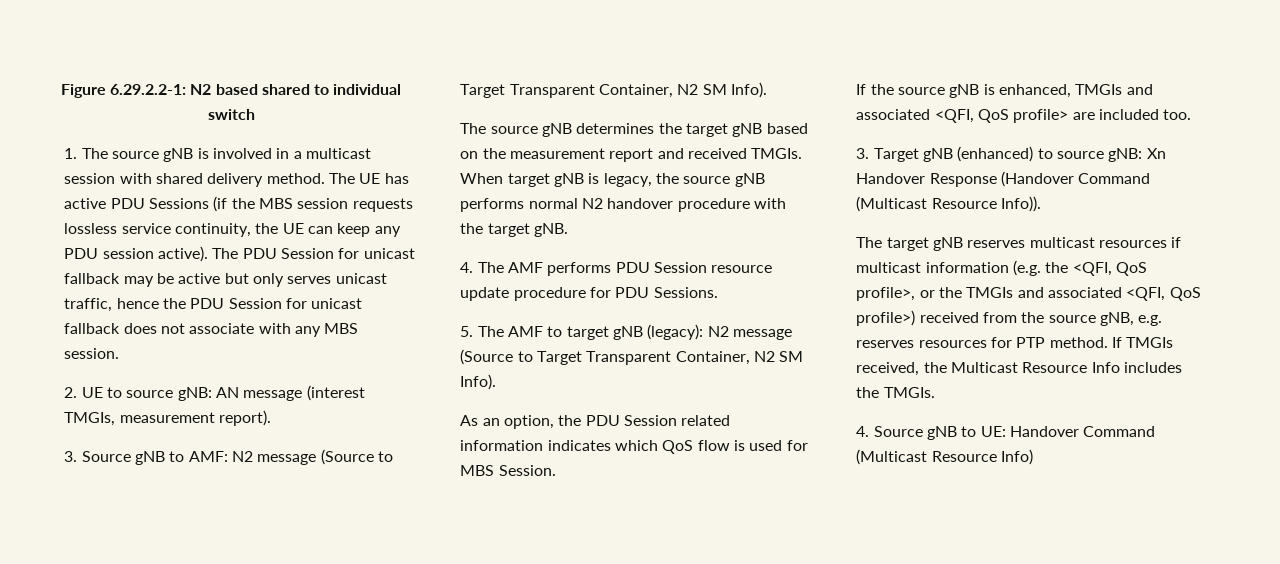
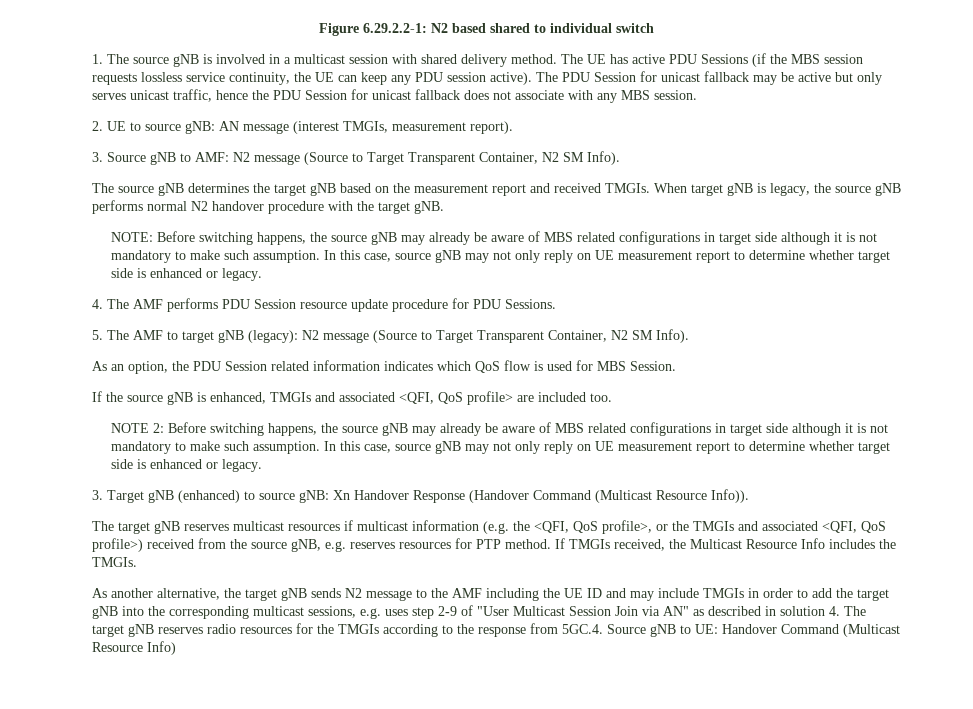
(568, 230) none -> [111,231,878,245] [111,250,891,263] [111,268,263,281] // NOTE: Before switching happens, the source gNB may already be aware of MBS related configurations in target side although it is not mandatory to make such assumption. In this case, source gNB may not only reply on UE measurement report to determine whether target side is enhanced or legacy.
(1192, 114) none -> [111,422,889,436] [111,441,891,454] [111,459,263,472] // NOTE 2: Before switching happens, the source gNB may already be aware of MBS related configurations in target side although it is not mandatory to make such assumption. In this case, source gNB may not only reply on UE measurement report to determine whether target side is enhanced or legacy.
[856,426,870,437] 4. -> [91,588,889,601] [91,605,866,619] [91,623,603,637] As another alternative, the target gNB sends N2 message to the AMF including the UE ID and may include TMGIs in order to add the target gNB into the corresponding multicast sessions, e.g. uses step 2-9 of "User Multicast Session Join via AN" as described in solution 4. The target gNB reserves radio resources for the TMGIs according to the response from 5GC.4.

